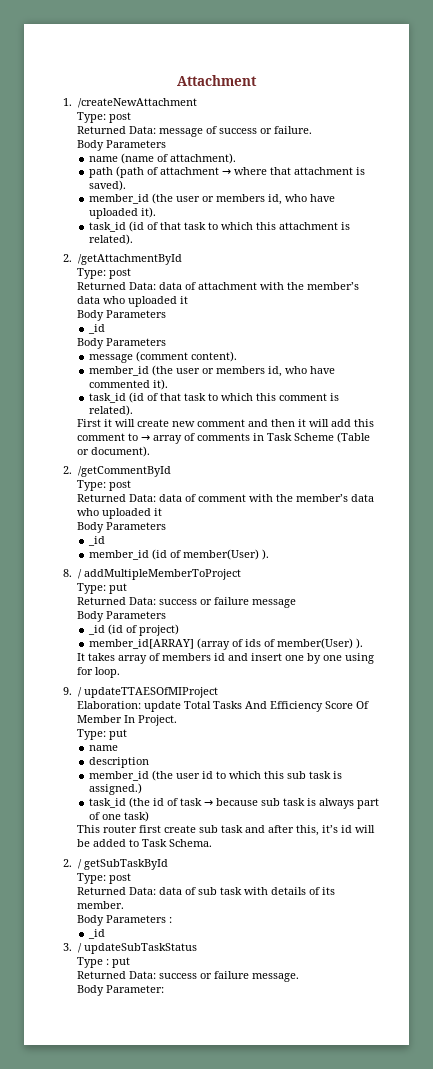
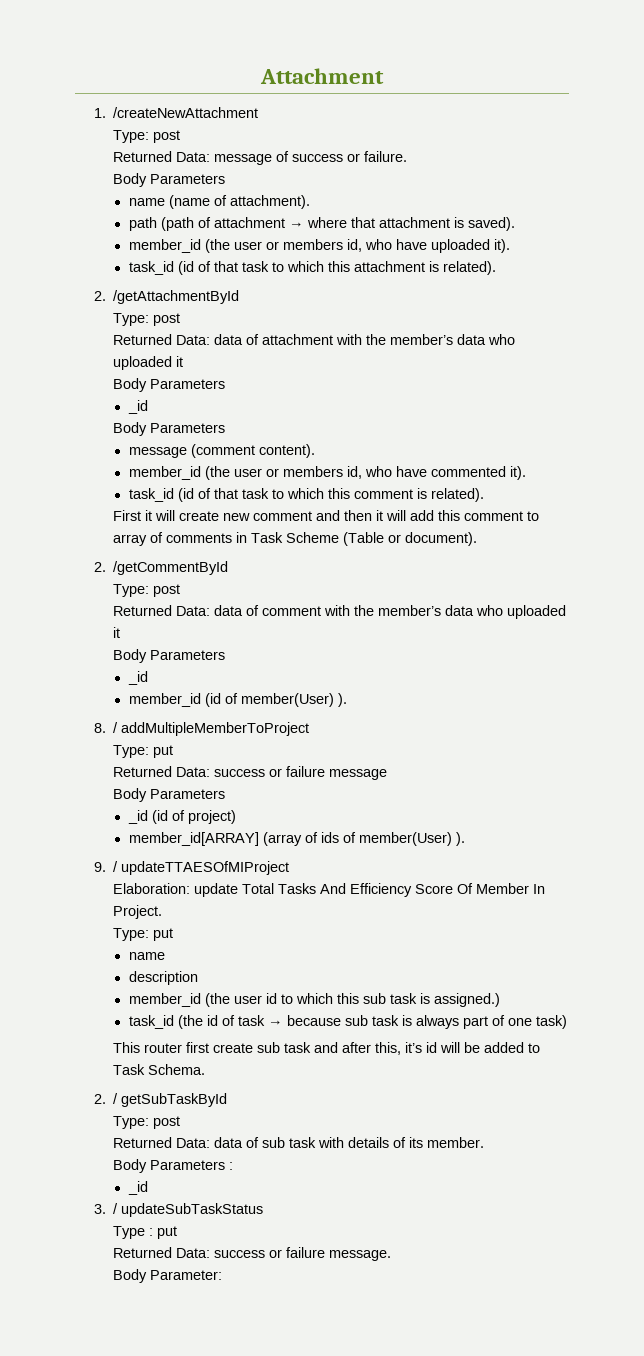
[141,435,151,441] → -> (539, 516) none
[77,653,375,664] [77,667,121,678] // It takes array of members id and insert one by one using for loop. -> (465, 839) none

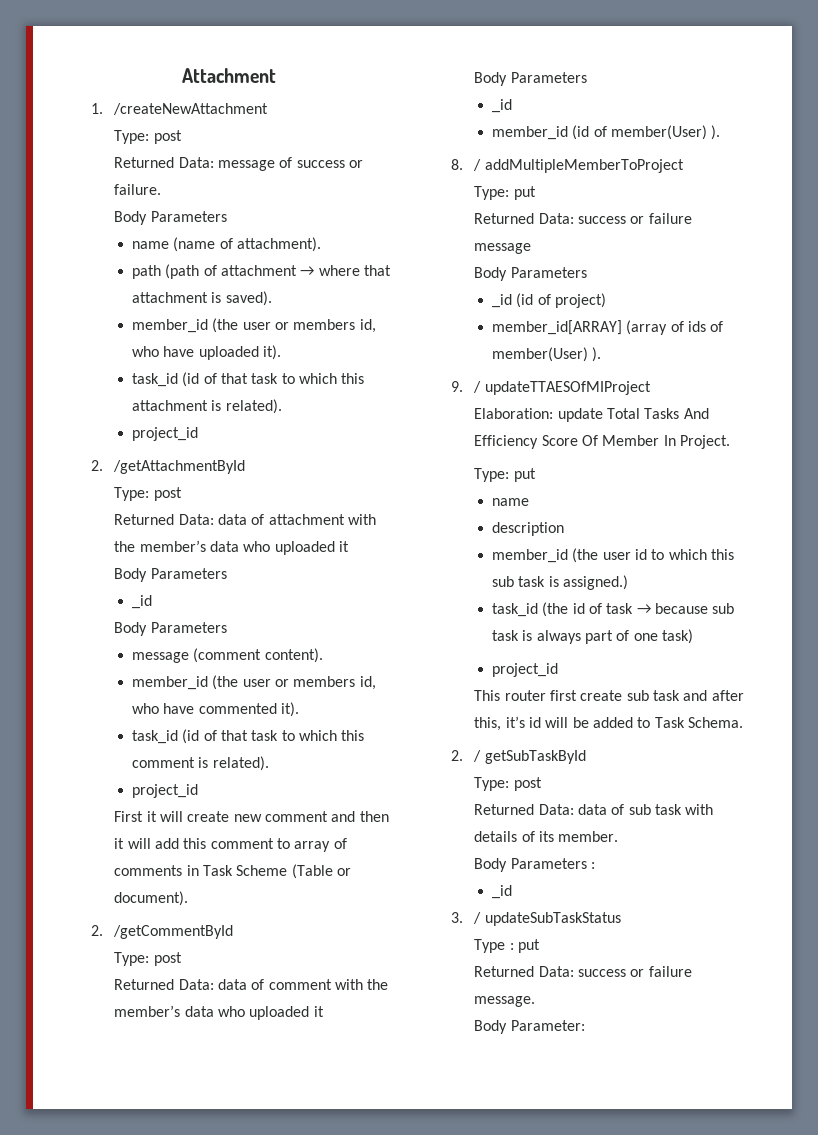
(496, 268) none -> [131,427,198,441] // project_id
(484, 495) none -> [131,784,198,798] // project_id
(567, 1022) none -> [491,663,558,677] // project_id

